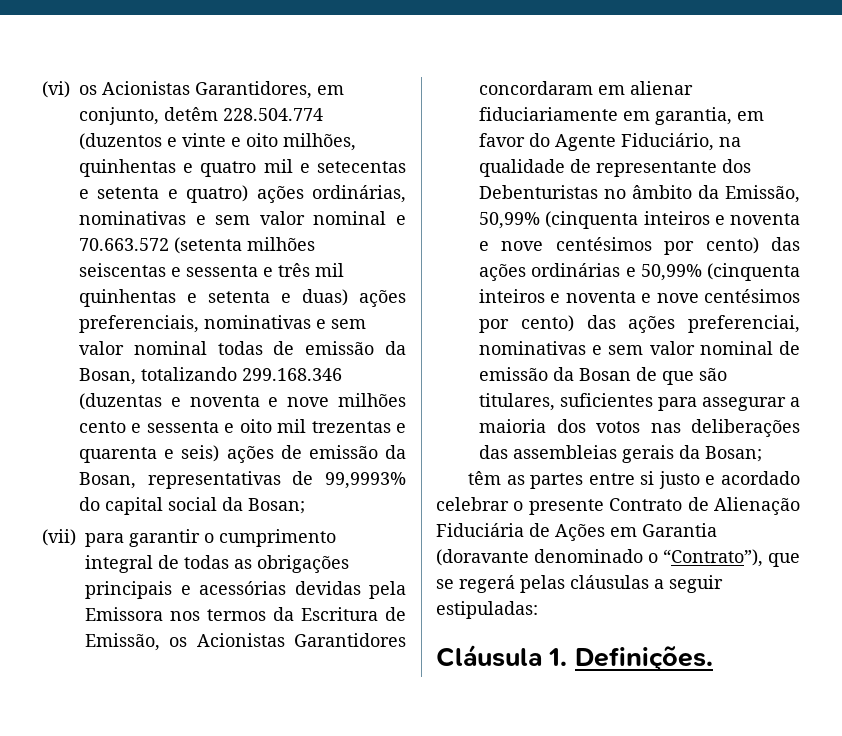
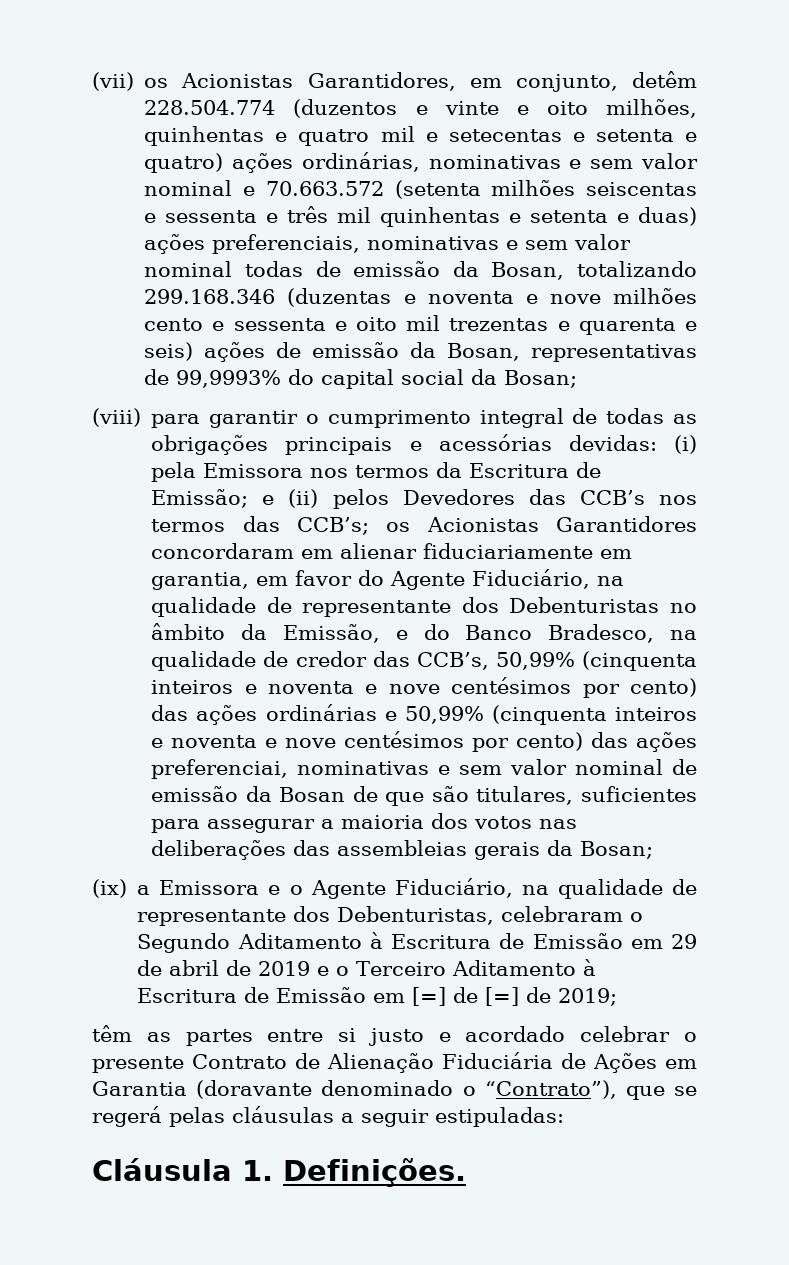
[42,81,70,98] (vi) -> [92,72,134,91] (vii)
[42,529,76,546] (vii) -> [92,408,141,427] (viii)
[294,581,361,595] devidas -> [568,435,697,454] devidas: (i)
[85,633,160,651] Emissão, -> [151,489,697,509] [151,516,369,535] Emissão; e (ii) pelos Devedores das CCB’s nos termos das CCB’s;
(800, 194) none -> [395,624,697,643] [151,651,489,671] e do Banco Bradesco, na qualidade de credor das CCB’s,
(762, 454) none -> [92,878,697,899] [137,906,644,926] [137,932,697,953] [137,959,597,976] [137,987,618,1006] // (ix) a Emissora e o Agente Fiduciário, na qualidade de representante dos Debenturistas, celebraram o Segundo Aditamento à Escritura de Emissão em 29 de abril de 2019 e o Terceiro Aditamento à Escritura de Emissão em [=] de [=] de 2019;

